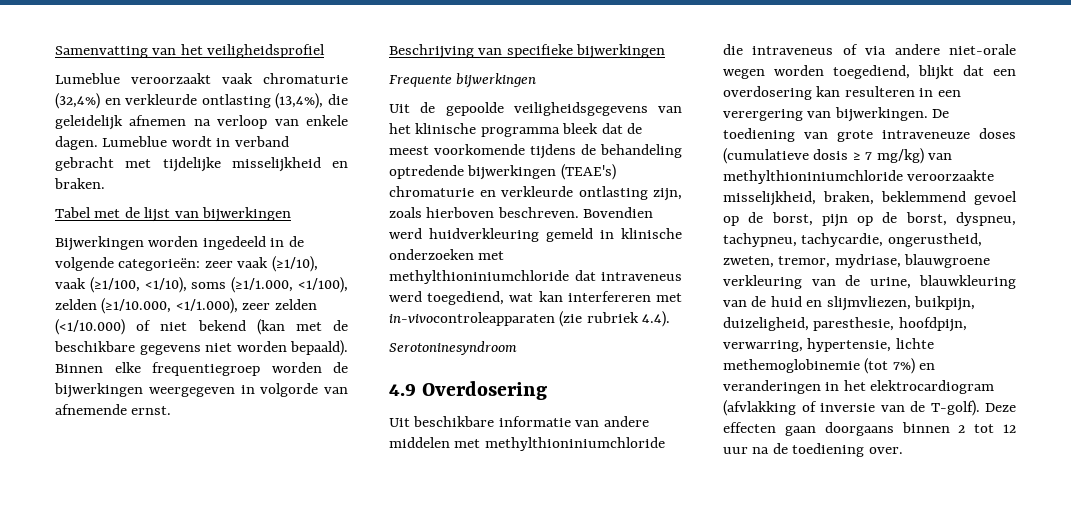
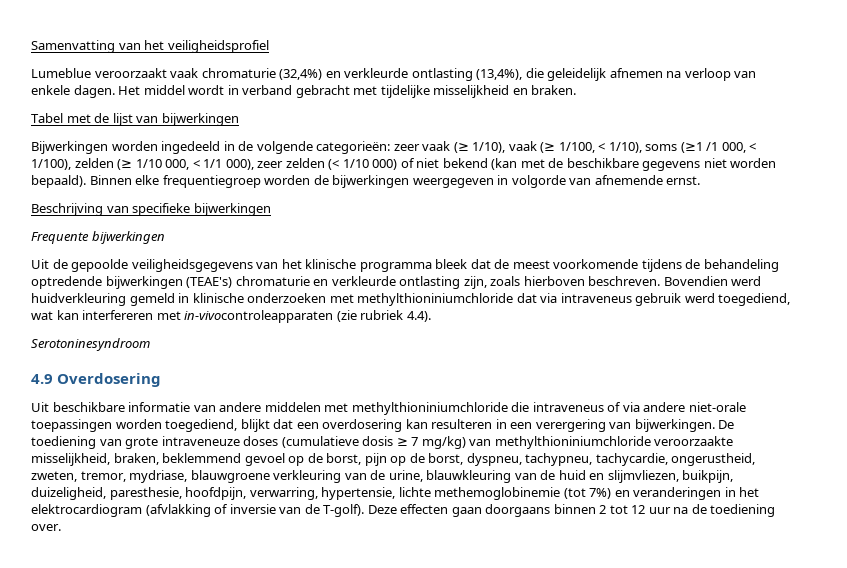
[102,136,168,147] Lumeblue -> [118,85,185,95] Het middel
[271,256,318,272] [55,277,349,293] [55,298,317,314] [55,319,125,335] (≥1/10), vaak (≥1/100, <1/10), soms (≥1/1.000, <1/100), zelden (≥1/10.000, <1/1.000), zeer zelden (<1/10.000) -> [453,141,757,153] [31,158,398,170] (≥ 1/10), vaak (≥ 1/100, < 1/10), soms (≥1 /1 000, < 1/100), zelden (≥ 1/10 000, < 1/1 000), zeer zelden (< 1/10 000)
[601,272,682,281] intraveneus -> [540,293,682,306] via intraveneus gebruik
[723,69,765,79] wegen -> [31,419,112,432] toepassingen

